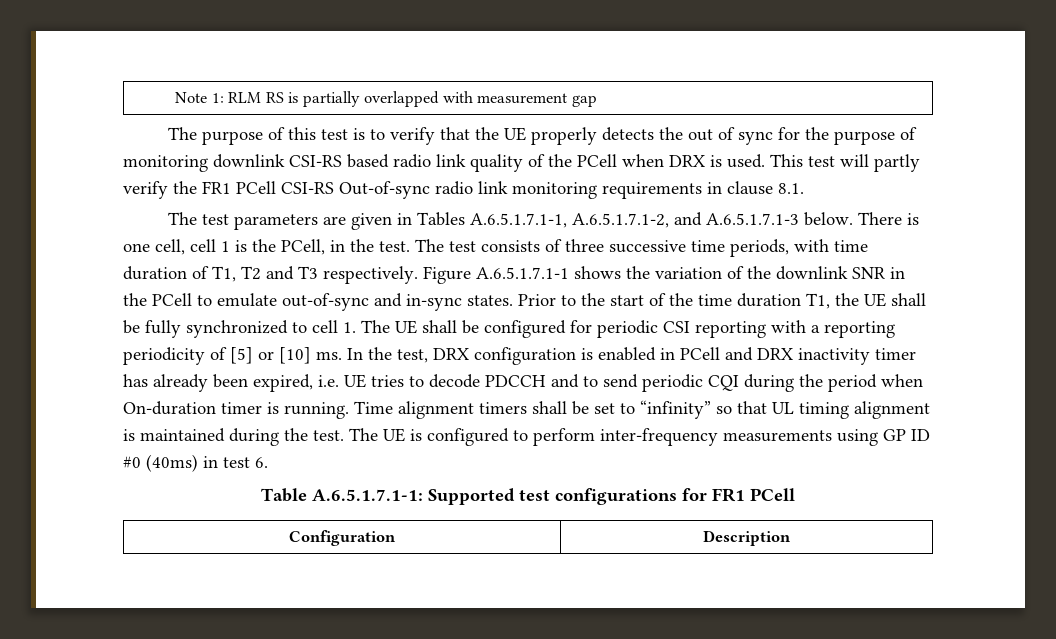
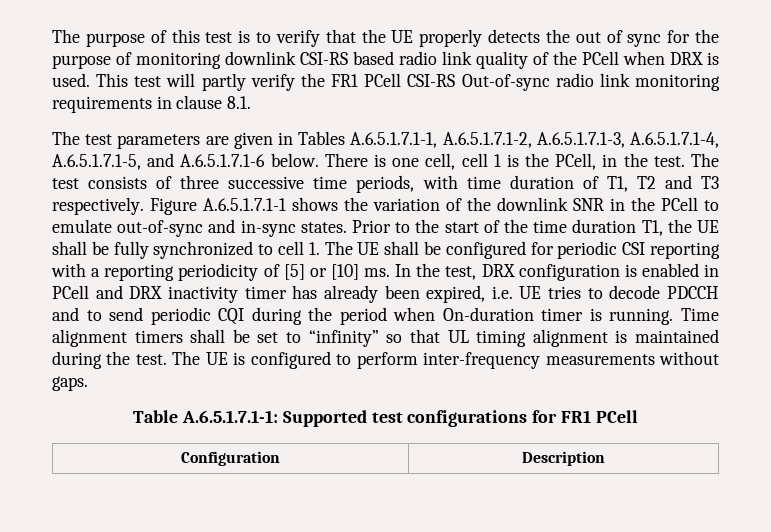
[175,91,597,107] Note 1: RLM RS is partially overlapped with measurement gap // -> (52, 36) none
[673,212,799,226] and A.6.5.1.7.1-3 -> [536,132,719,148] [52,153,266,170] A.6.5.1.7.1-3, A.6.5.1.7.1-4, A.6.5.1.7.1-5, and A.6.5.1.7.1-6
[837,429,930,446] [123,454,268,472] using GP ID #0 (40ms) in test 6. -> [659,351,719,365] [52,376,88,391] without gaps.

